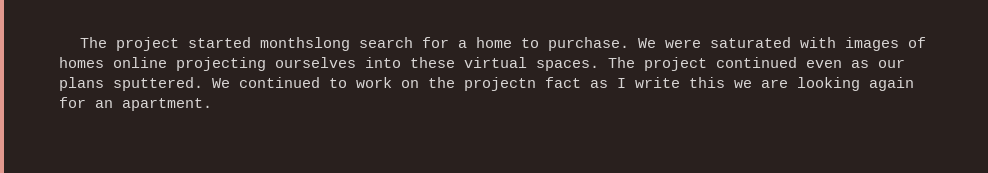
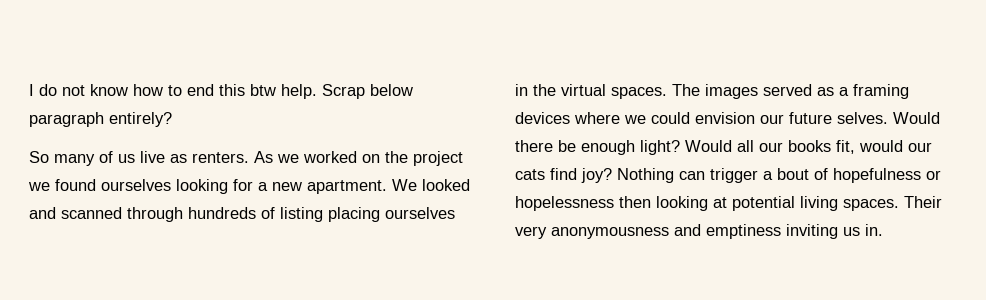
[79,37,926,51] [59,57,905,71] [59,77,914,91] [59,97,212,111] The project started monthslong search for a home to purchase. We were saturated with images of homes online projecting ourselves into these virtual spaces. The project continued even as our plans sputtered. We continued to work on the projectn fact as I write this we are looking again for an apartment. -> [29,84,413,99] [29,112,172,127] [29,151,463,166] [28,179,470,194] [29,207,455,222] [515,84,909,99] [515,112,940,124] [515,140,932,155] [515,168,941,183] [515,196,942,211] [515,224,883,239] I do not know how to end this btw help. Scrap below paragraph entirely? // So many of us live as renters. As we worked on the project we found ourselves looking for a new apartment. We looked and scanned through hundreds of listing placing ourselves in the virtual spaces. The images served as a framing devices where we could envision our future selves. Would there be enough light? Would all our books fit, would our cats find joy? Nothing can trigger a bout of hopefulness or hopelessness then looking at potential living spaces. Their very anonymousness and emptiness inviting us in.

